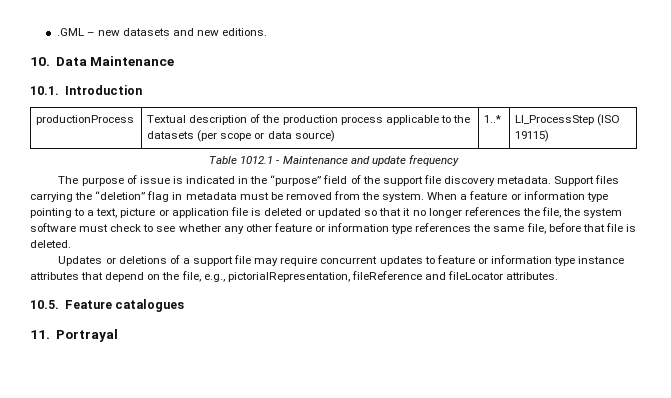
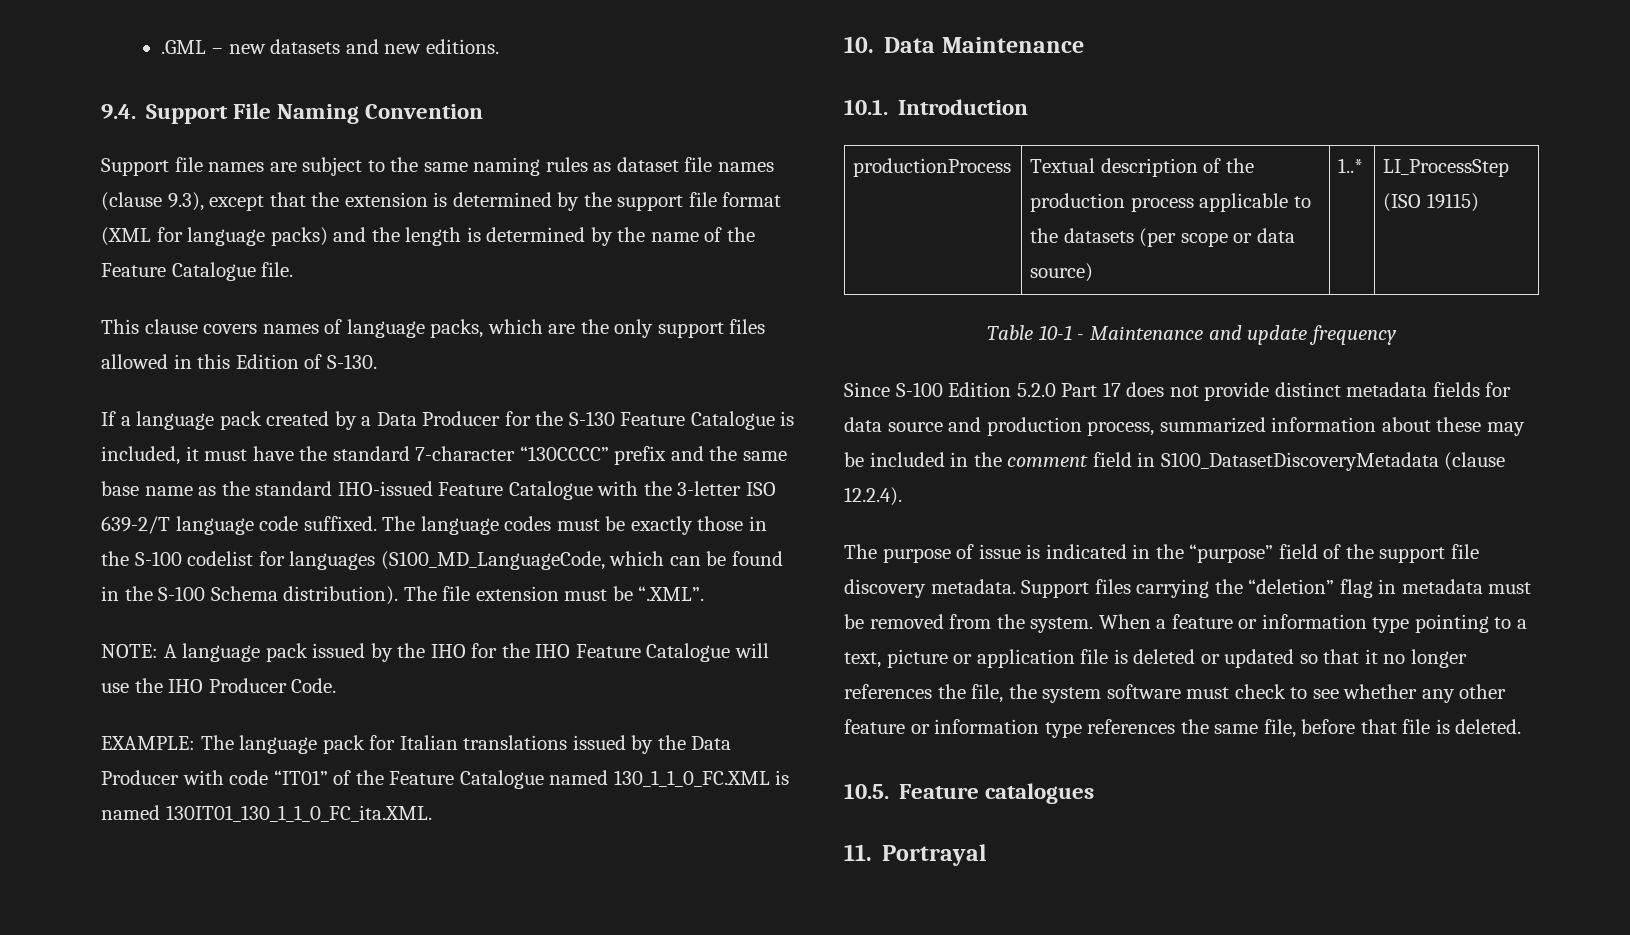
(268, 32) none -> [101,103,484,124] [101,157,774,176] [101,192,782,211] [101,227,755,246] [101,262,294,281] [101,319,766,338] [101,354,377,369] [101,411,795,430] [101,446,787,465] [101,481,776,500] [101,516,767,535] [101,551,783,570] [101,586,705,605] [101,643,769,662] [101,678,337,693] [101,735,732,754] [101,770,790,789] [101,805,432,822] // 9.4. Support File Naming Convention // Support file names are subject to the same naming rules as dataset file names (clause 9.3), except that the extension is determined by the support file format (XML for language packs) and the length is determined by the name of the Feature Catalogue file. // This clause covers names of language packs, which are the only support files allowed in this Edition of S-130. // If a language pack created by a Data Producer for the S-130 Feature Catalogue is included, it must have the standard 7-character “130CCCC” prefix and the same base name as the standard IHO-issued Feature Catalogue with the 3-letter ISO 639-2/T language code suffixed. The language codes must be exactly those in the S-100 codelist for languages (S100_MD_LanguageCode, which can be found in the S-100 Schema distribution). The file extension must be “.XML”. // NOTE: A language pack issued by the IHO for the IHO Feature Catalogue will use the IHO Producer Code. // EXAMPLE: The language pack for Italian translations issued by the Data Producer with code “IT01” of the Feature Catalogue named 130_1_1_0_FC.XML is named 130IT01_130_1_1_0_FC_ita.XML.
[240,156,274,164] 1012.1 -> [1038,325,1072,340] 10-1
(459, 160) none -> [844,382,1512,401] [844,417,1525,436] [844,452,1506,471] [844,487,902,506] // Since S-100 Edition 5.2.0 Part 17 does not provide distinct metadata fields for data source and production process, summarized information about these may be included in the comment field in S100_DatasetDiscoveryMetadata (clause 12.2.4).
[58,255,625,266] [30,271,559,282] // Updates or deletions of a support file may require concurrent updates to feature or information type instance attributes that depend on the file, e.g., pictorialRepresentation, fileReference and fileLocator attributes. -> (1522, 726) none

